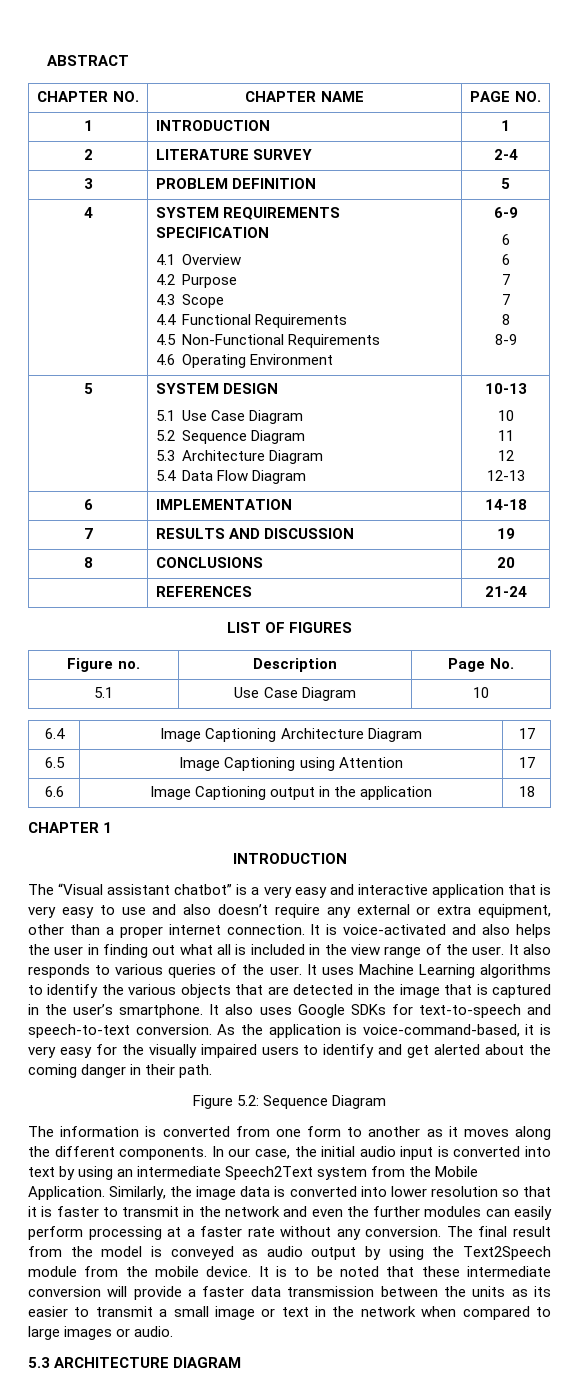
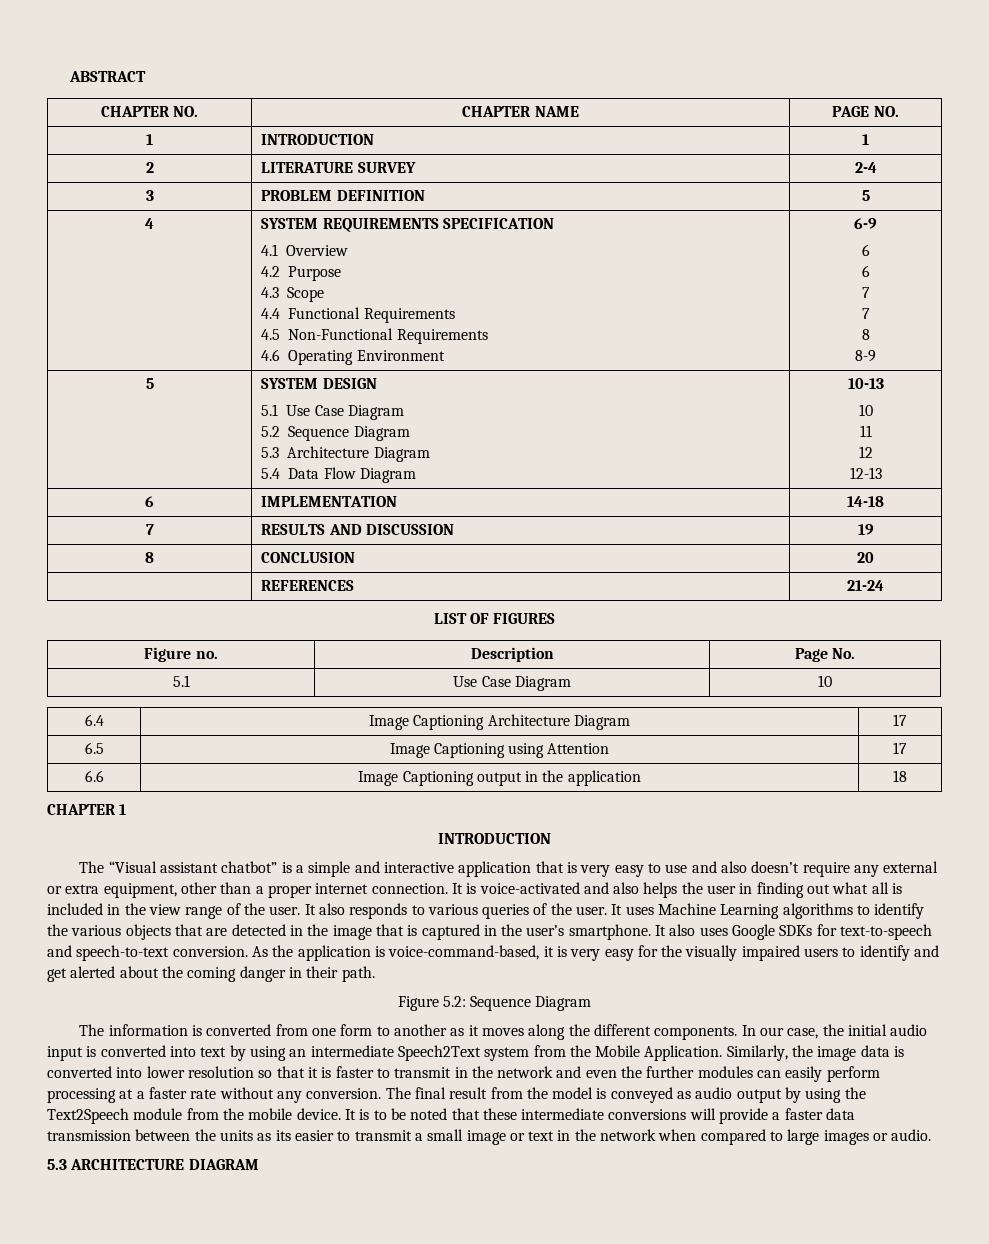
[155,557,263,568] CONCLUSIONS -> [261,552,356,563] CONCLUSION
[263,886,327,898] very easy -> [308,861,351,877] simple
[28,1286,101,1297] conversion -> [608,1109,687,1120] conversions

